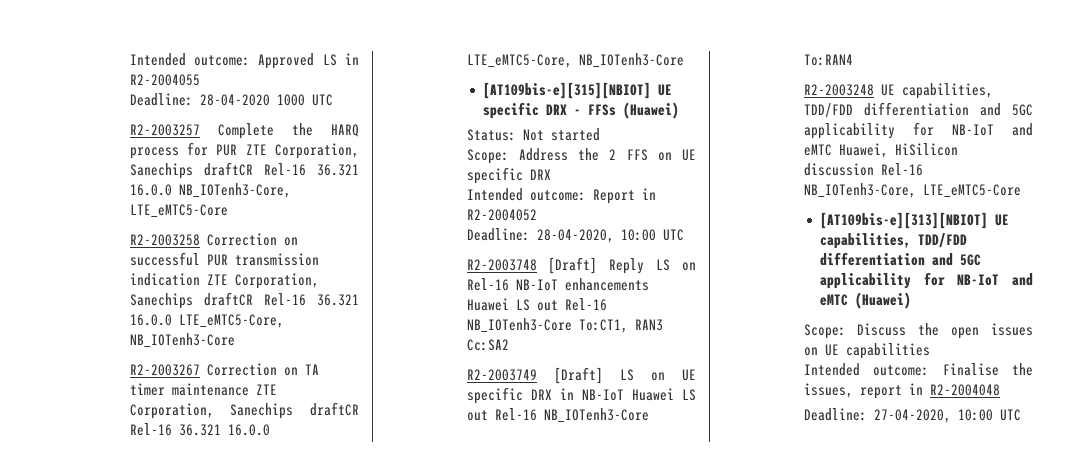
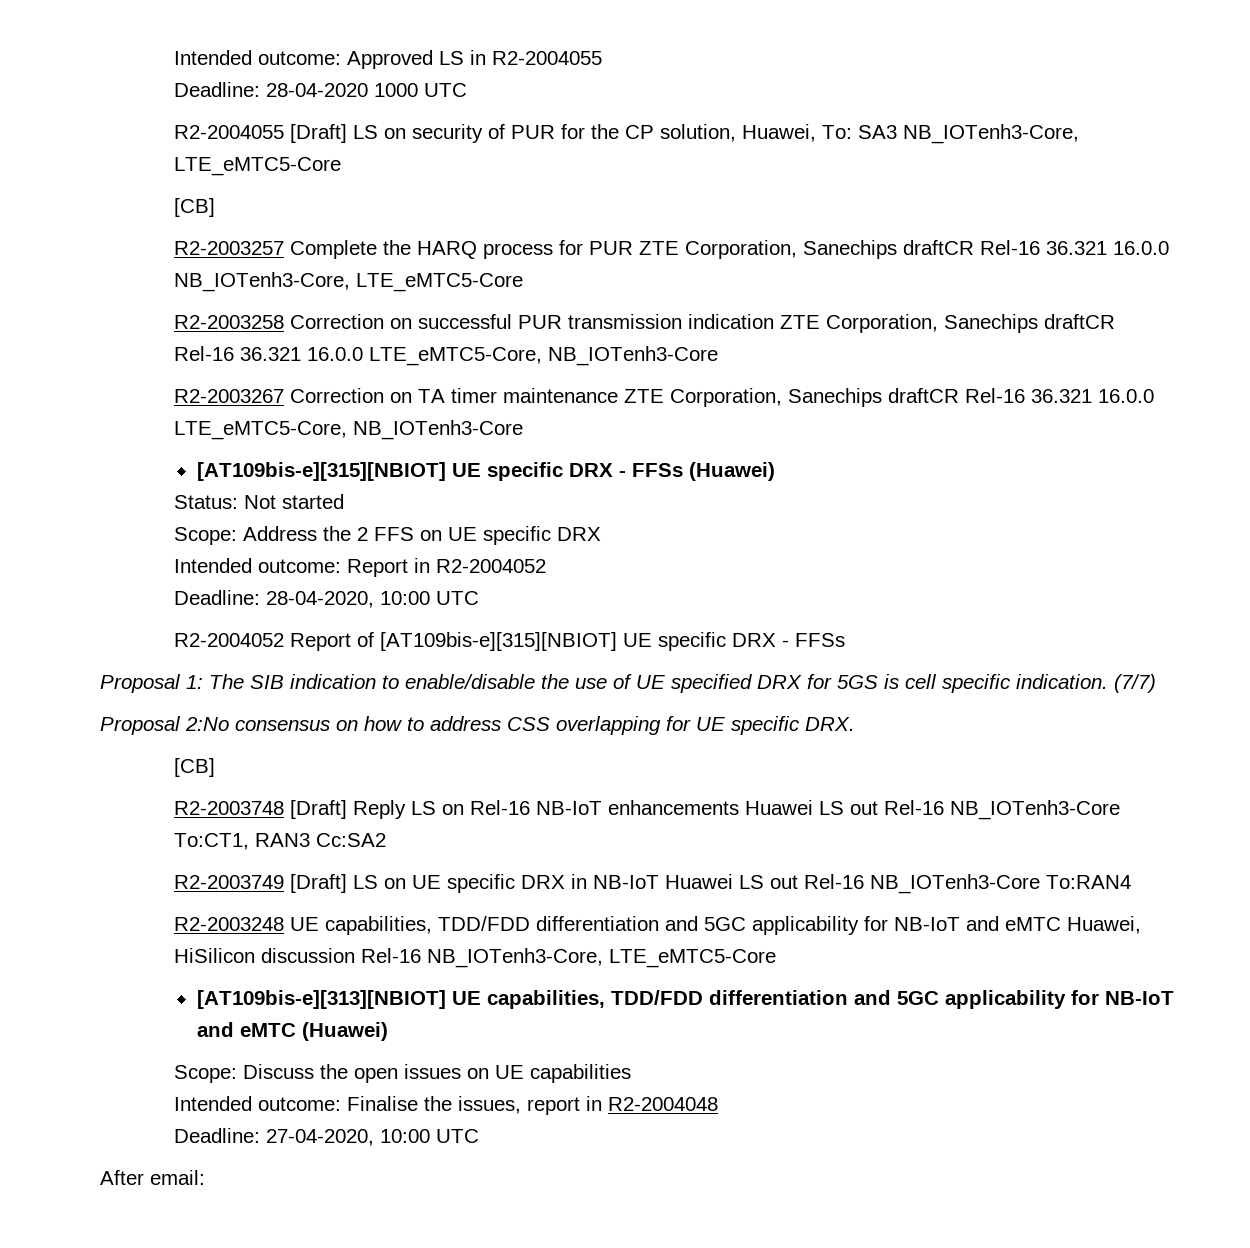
(333, 100) none -> [174,124,1080,144] [174,157,342,176] [174,198,216,217] // R2-2004055 [Draft] LS on security of PUR for the CP solution, Huawei, To: SA3 NB_IOTenh3-Core, LTE_eMTC5-Core // [CB]
(684, 235) none -> [174,632,846,651] [100,674,1156,693] [100,716,855,735] [174,758,216,777] // R2-2004052 Report of [AT109bis-e][315][NBIOT] UE specific DRX - FFSs // Proposal 1: The SIB indication to enable/disable the use of UE specified DRX for 5GS is cell specific indication. (7/7) // Proposal 2:No consensus on how to address CSS overlapping for UE specific DRX. // [CB]
(1021, 415) none -> [100,1170,205,1185] // After email:

